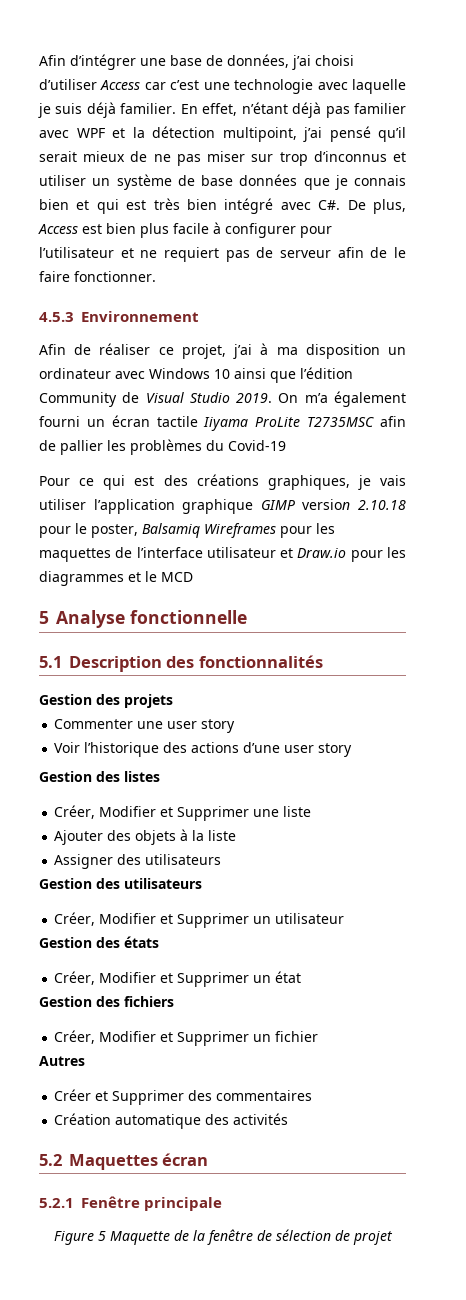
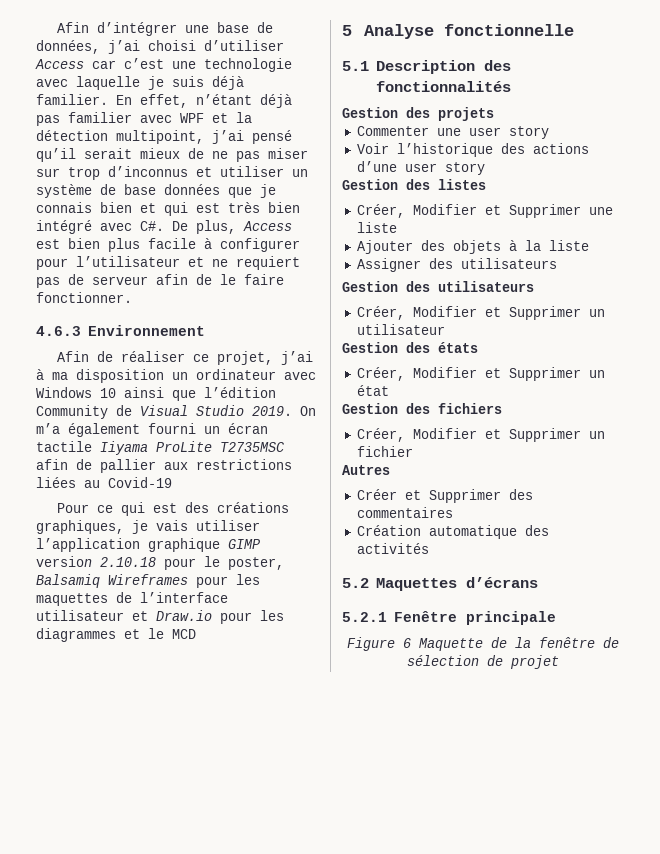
[39,312,74,322] 4.5.3 -> [36,326,81,336] 4.6.3
[107,439,224,455] les problèmes du -> [164,459,292,470] [36,477,100,488] aux restrictions liées au
[162,1153,209,1166] écran -> [465,577,538,588] d’écrans
[97,1231,106,1241] 5 -> [403,638,411,648] 6

